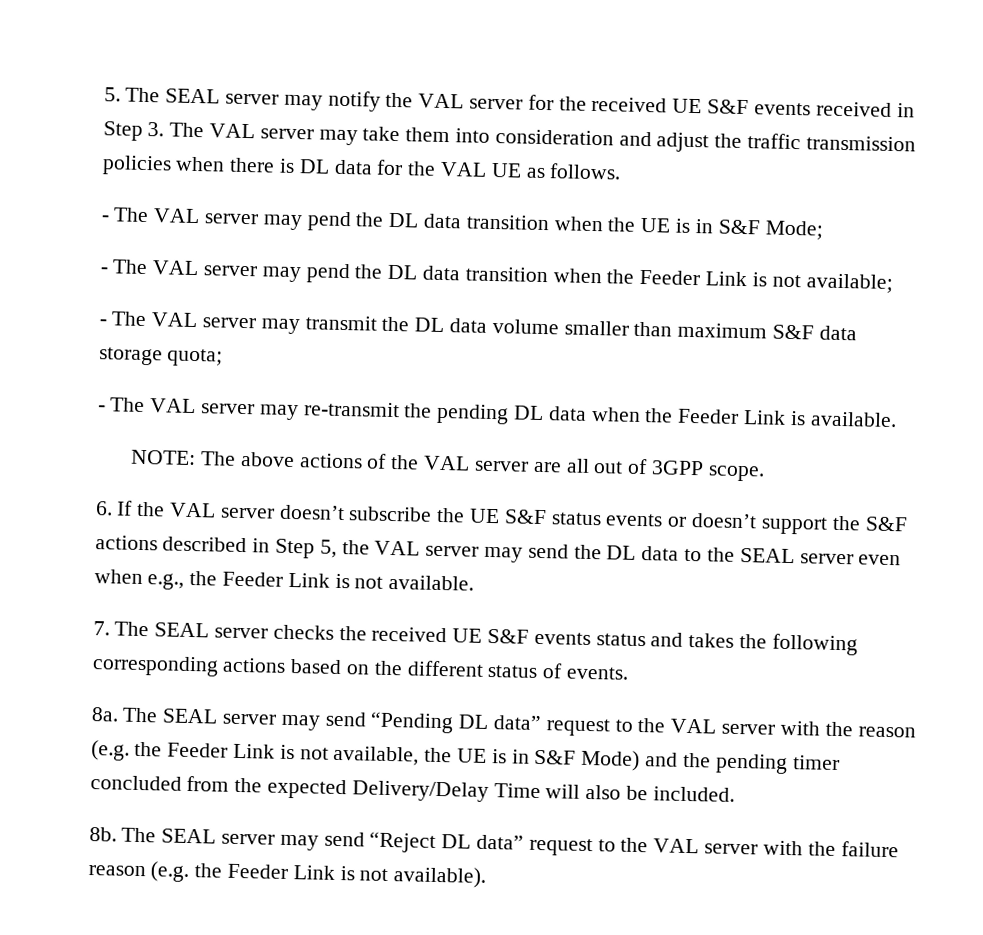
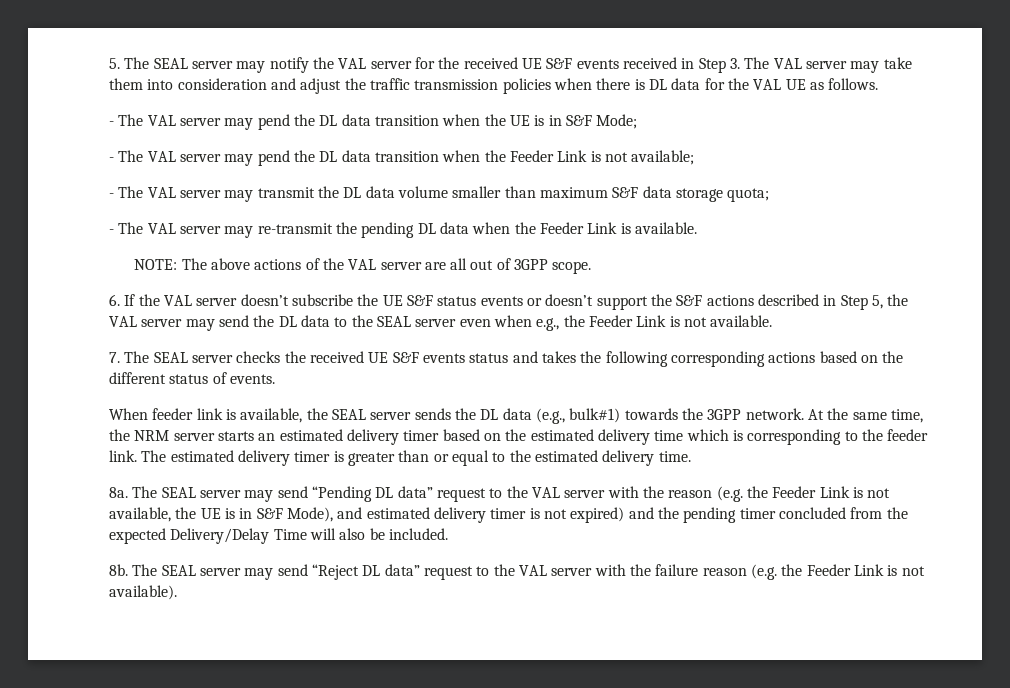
(630, 673) none -> [109,408,923,424] [109,429,929,445] [109,450,691,466] // When feeder link is available, the SEAL server sends the DL data (e.g., bulk#1) towards the 3GPP network. At the same time, the NRM server starts an estimated delivery timer based on the estimated delivery time which is corresponding to the feeder link. The estimated delivery timer is greater than or equal to the estimated delivery time.
[580,749,641,772] Mode) -> [287,507,625,523] Mode), and estimated delivery timer is not expired)

